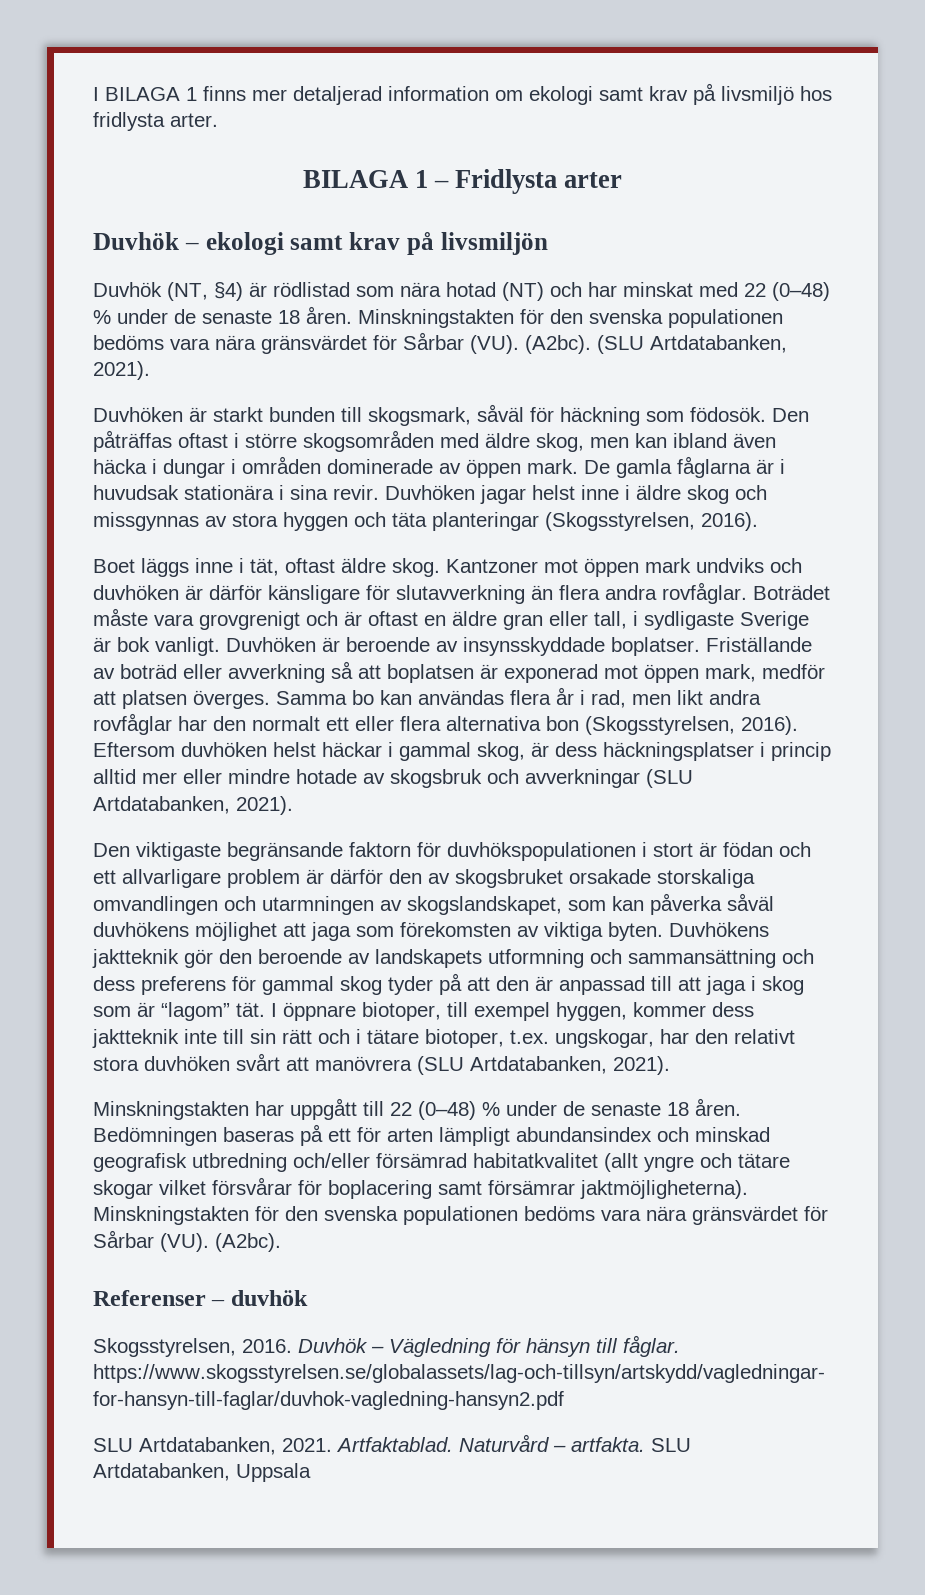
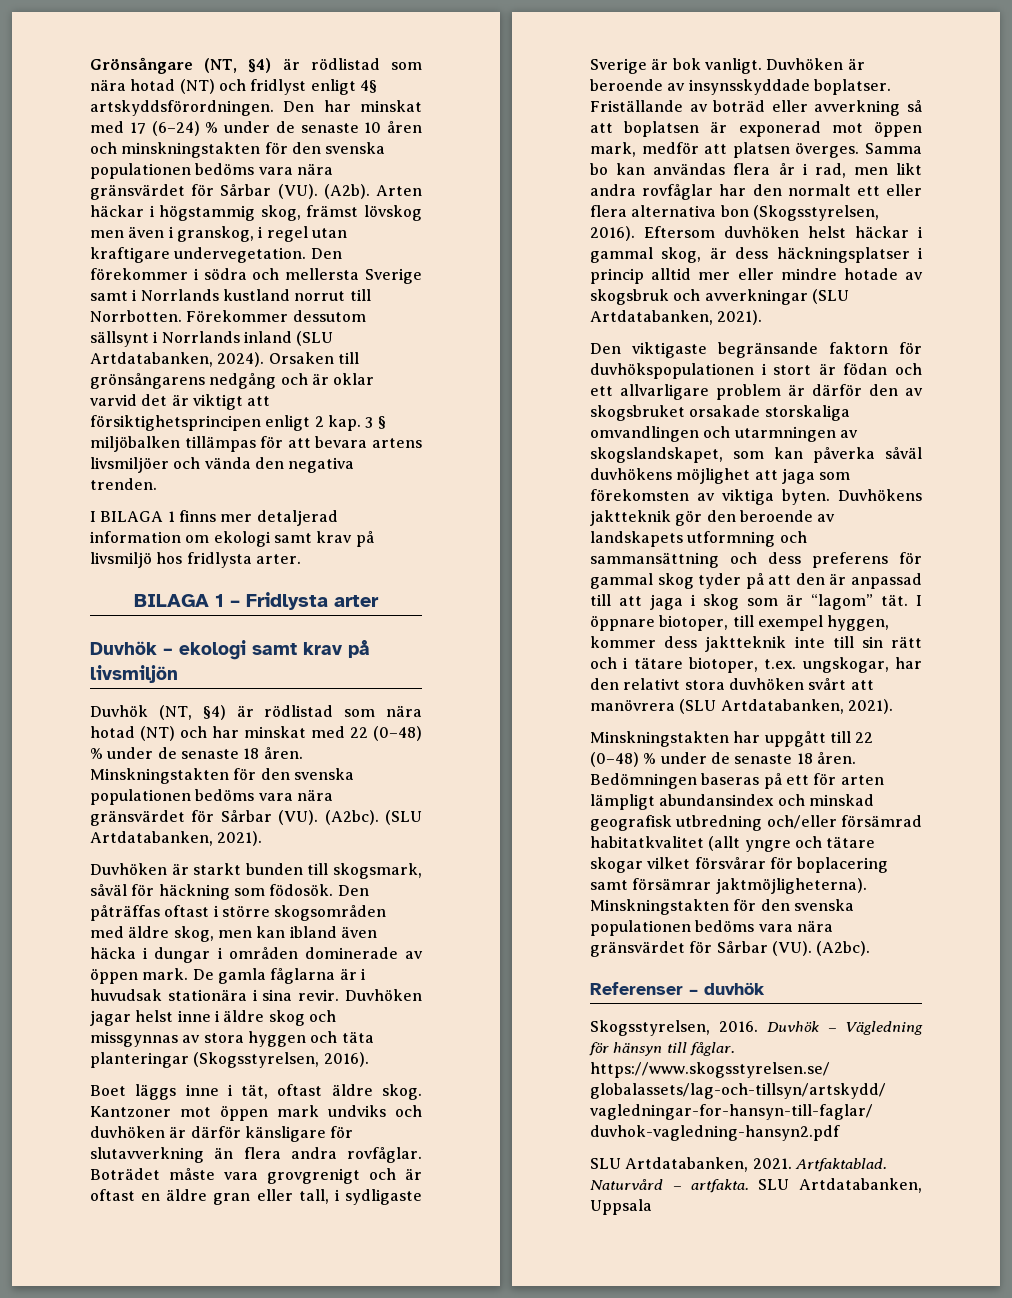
(93, 94) none -> [90,57,422,74] [90,79,377,95] [90,100,422,116] [90,121,422,136] [90,142,386,158] [90,163,333,179] [90,184,422,200] [90,205,422,221] [90,226,347,242] [90,247,342,263] [90,268,422,284] [90,289,371,301] [90,310,366,322] [90,331,334,347] [90,352,359,367] [90,373,375,389] [90,394,271,410] [90,415,386,431] [90,436,422,452] [90,457,355,473] [90,478,157,490] Grönsångare (NT, §4) är rödlistad som nära hotad (NT) och fridlyst enligt 4§ artskyddsförordningen. Den har minskat med 17 (6–24) % under de senaste 10 åren och minskningstakten för den svenska populationen bedöms vara nära gränsvärdet för Sårbar (VU). (A2b). Arten häckar i högstammig skog, främst lövskog men även i granskog, i regel utan kraftigare undervegetation. Den förekommer i södra och mellersta Sverige samt i Norrlands kustland norrut till Norrbotten. Förekommer dessutom sällsynt i Norrlands inland (SLU Artdatabanken, 2024). Orsaken till grönsångarens nedgång och är oklar varvid det är viktigt att försiktighetsprincipen enligt 2 kap. 3 § miljöbalken tillämpas för att bevara artens livsmiljöer och vända den negativa trenden. //

